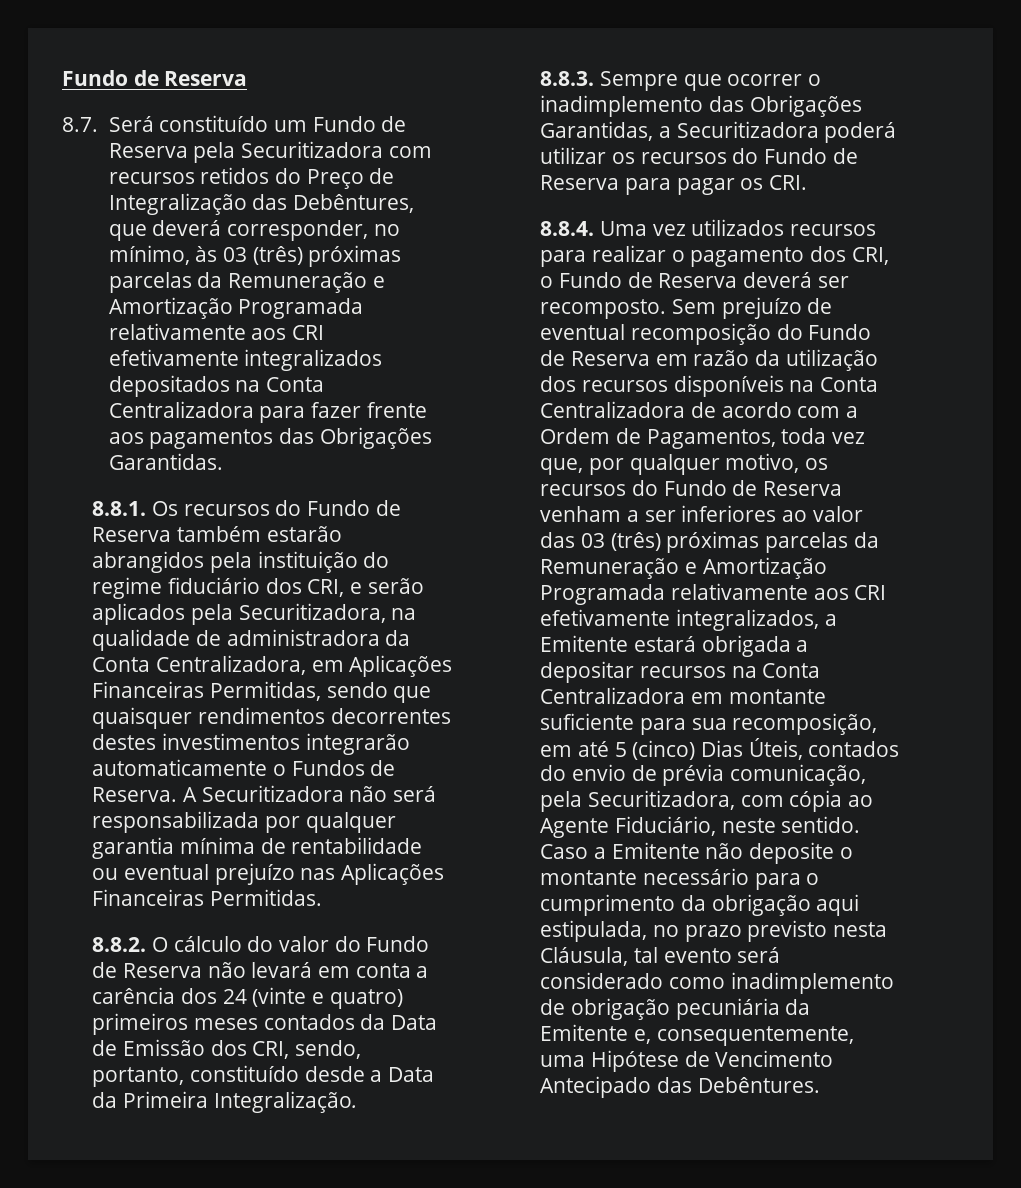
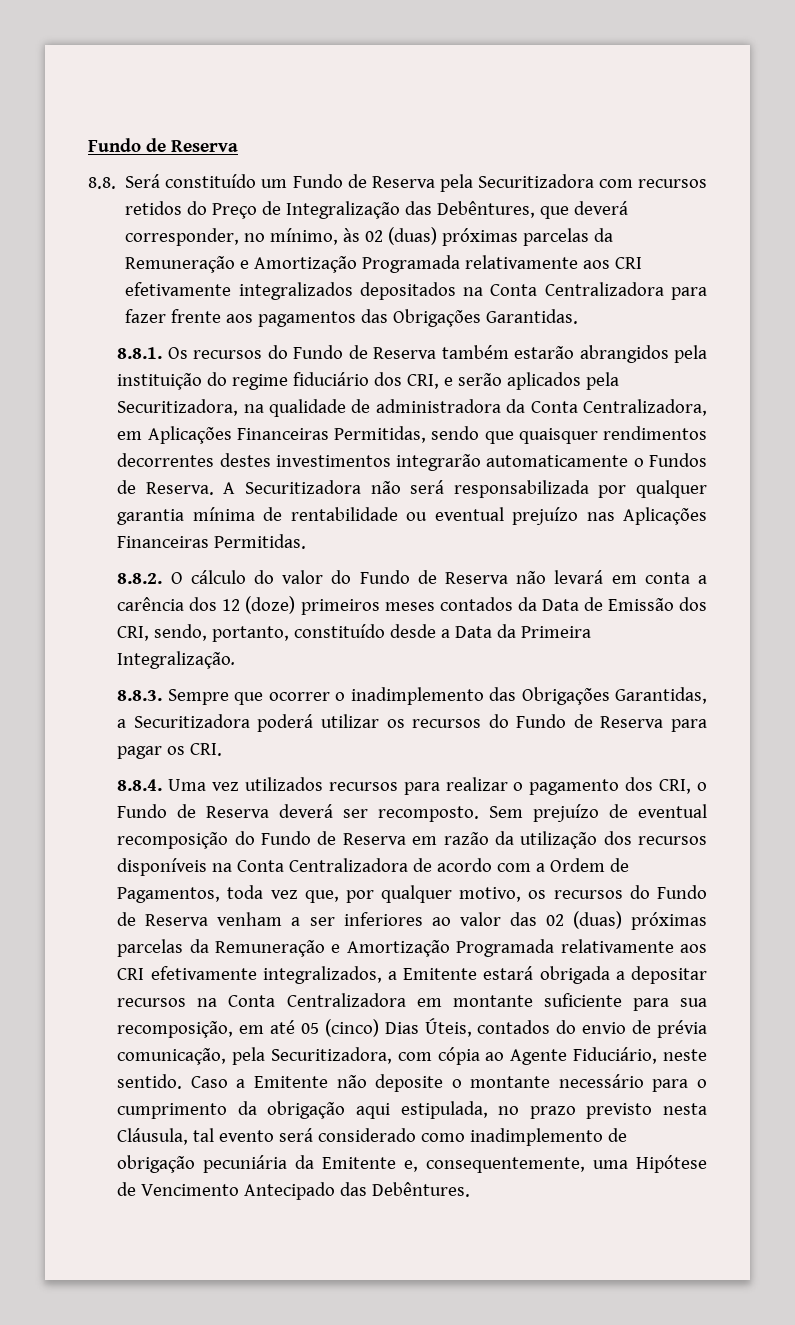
[62,117,98,132] 8.7. -> [88,177,116,189] 8.8.
[222,246,303,265] 03 (três) -> [365,227,438,245] 02 (duas)
[222,987,403,1009] 24 (vinte e quatro) -> [222,596,296,614] 12 (doze)
[581,532,661,551] 03 (três) -> [545,911,622,929] 02 (duas)
[614,742,627,757] 5 -> [300,1023,319,1034] 05

